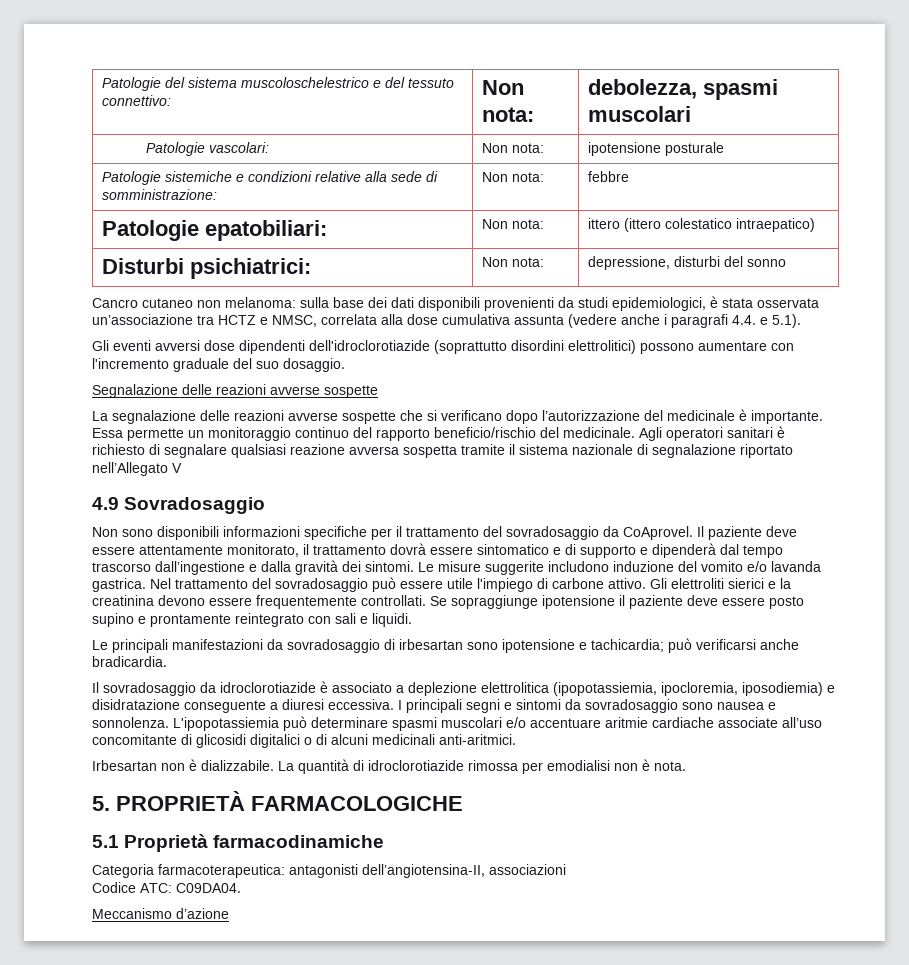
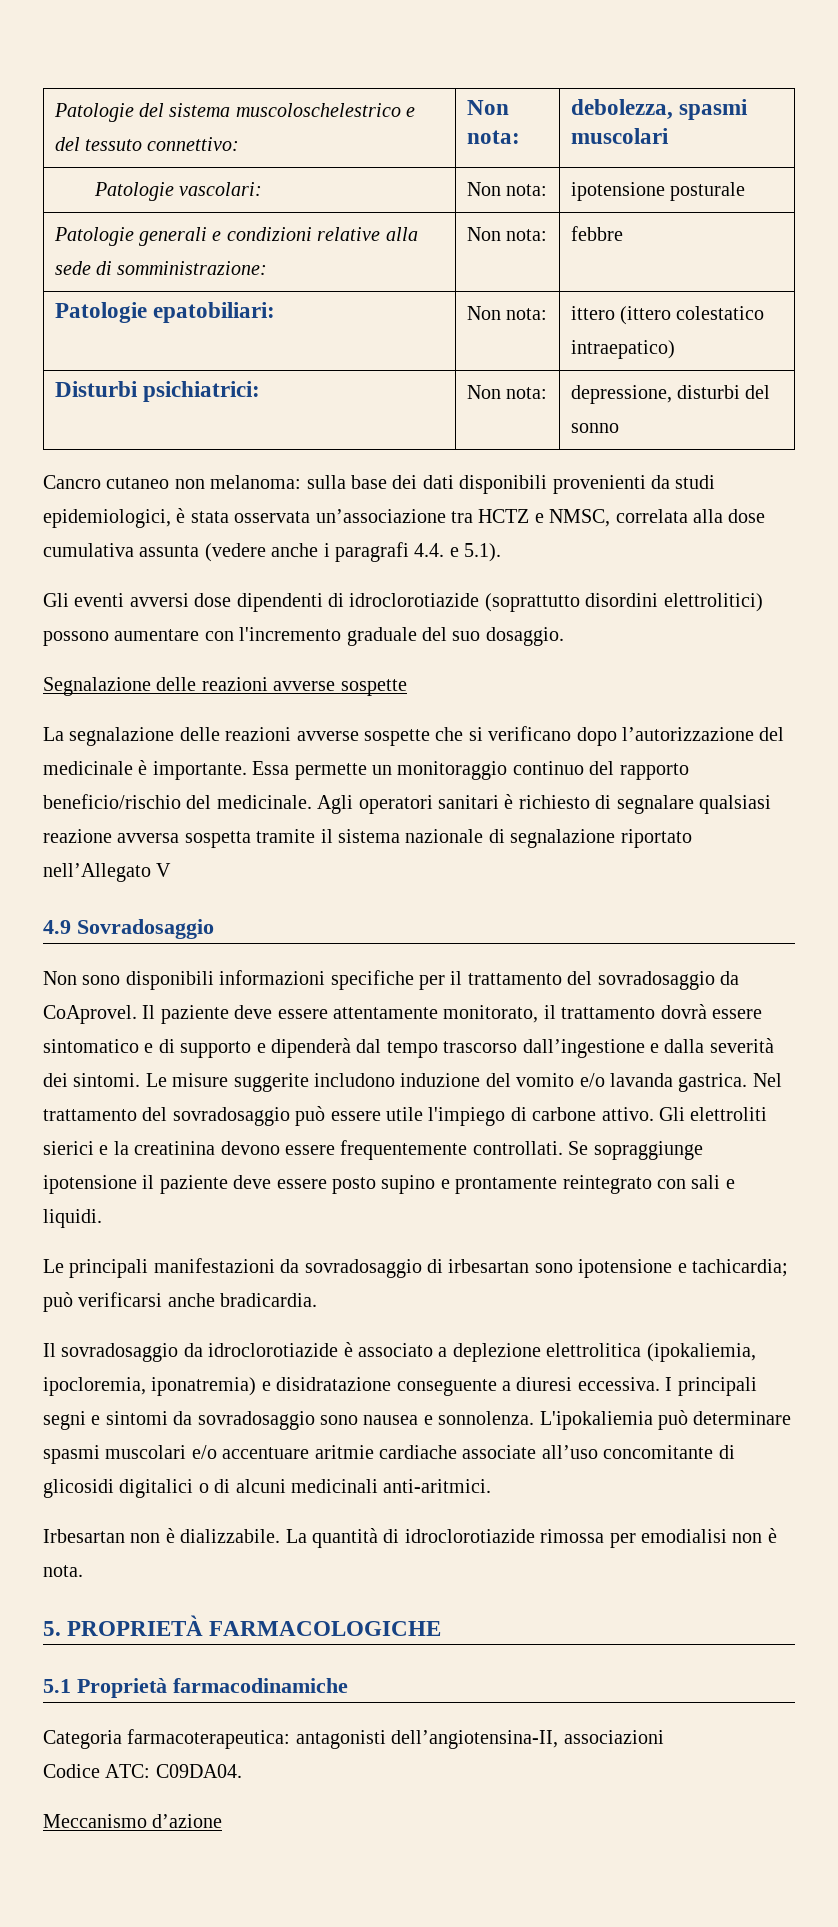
[165,171,233,182] sistemiche -> [138,227,207,246] generali
[309,340,430,351] dell'idroclorotiazide -> [328,593,480,607] di idroclorotiazide
[295,560,338,575] gravità -> [709,1038,774,1053] severità
[553,682,823,696] (ipopotassiemia, ipocloremia, iposodiemia) -> [646,1343,756,1362] [43,1377,257,1396] (ipokaliemia, ipocloremia, iponatremia)
[173,717,279,731] L'ipopotassiemia -> [539,1411,653,1430] L'ipokaliemia

